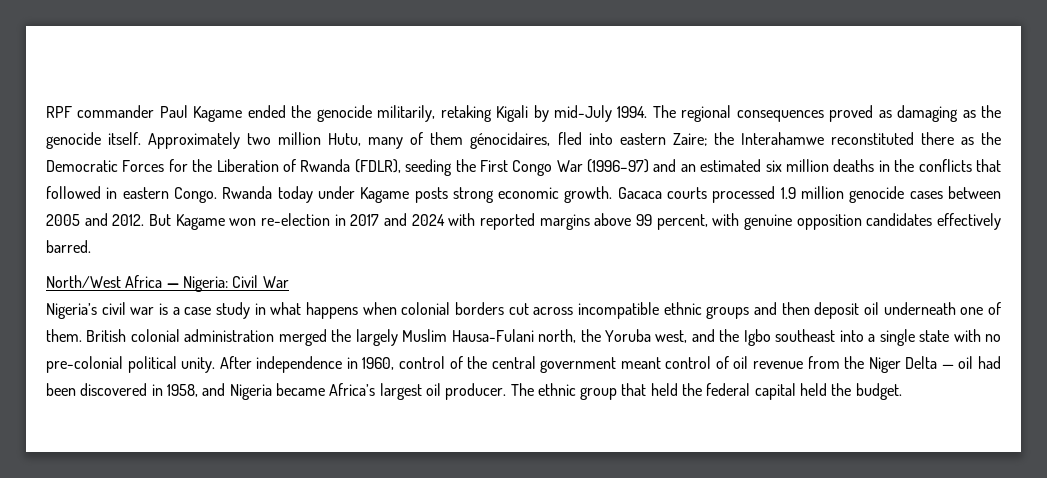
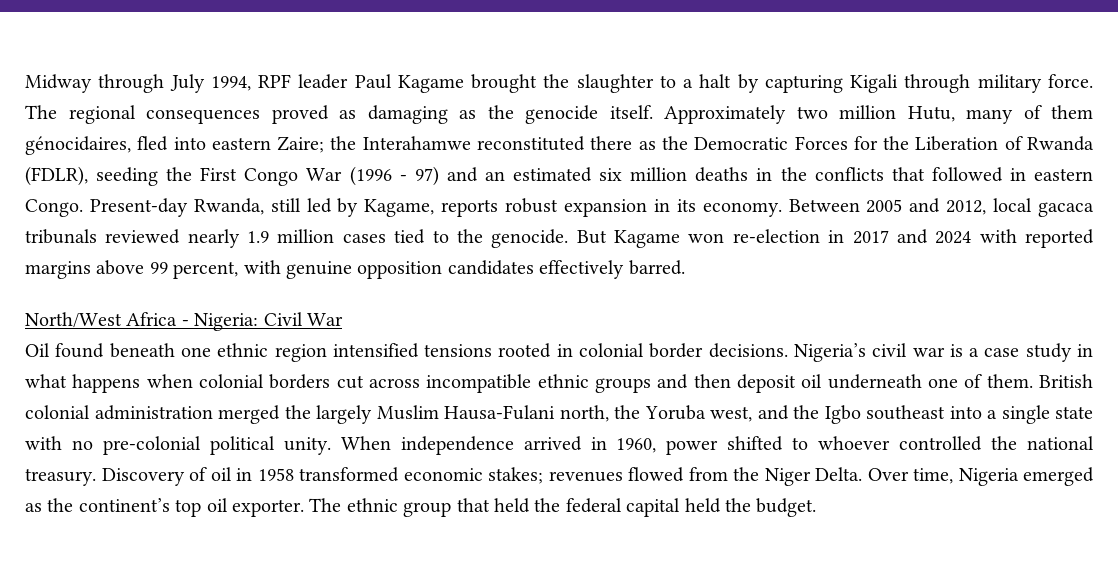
[46,105,648,122] RPF commander Paul Kagame ended the genocide militarily, retaking Kigali by mid-July 1994. -> [25,74,1094,93] Midway through July 1994, RPF leader Paul Kagame brought the slaughter to a halt by capturing Kigali through military force.
[587,159,650,173] (1996–97) -> [349,166,439,186] (1996 - 97)
[222,186,1001,203] [46,213,145,226] Rwanda today under Kagame posts strong economic growth. Gacaca courts processed 1.9 million genocide cases between 2005 and 2012. -> [89,198,1095,217] [25,229,569,248] Present-day Rwanda, still led by Kagame, reports robust expansion in its economy. Between 2005 and 2012, local gacaca tribunals reviewed nearly 1.9 million cases tied to the genocide.
[166,283,179,288] — -> [181,320,189,326] -
(289, 282) none -> [25,343,788,362] Oil found beneath one ethnic region intensified tensions rooted in colonial border decisions.
[219,356,1002,373] [46,383,507,400] After independence in 1960, control of the central government meant control of oil revenue from the Niger Delta — oil had been discovered in 1958, and Nigeria became Africa’s largest oil producer. -> [340,436,1094,455] [25,467,1094,486] [25,498,304,517] When independence arrived in 1960, power shifted to whoever controlled the national treasury. Discovery of oil in 1958 transformed economic stakes; revenues flowed from the Niger Delta. Over time, Nigeria emerged as the continent’s top oil exporter.

